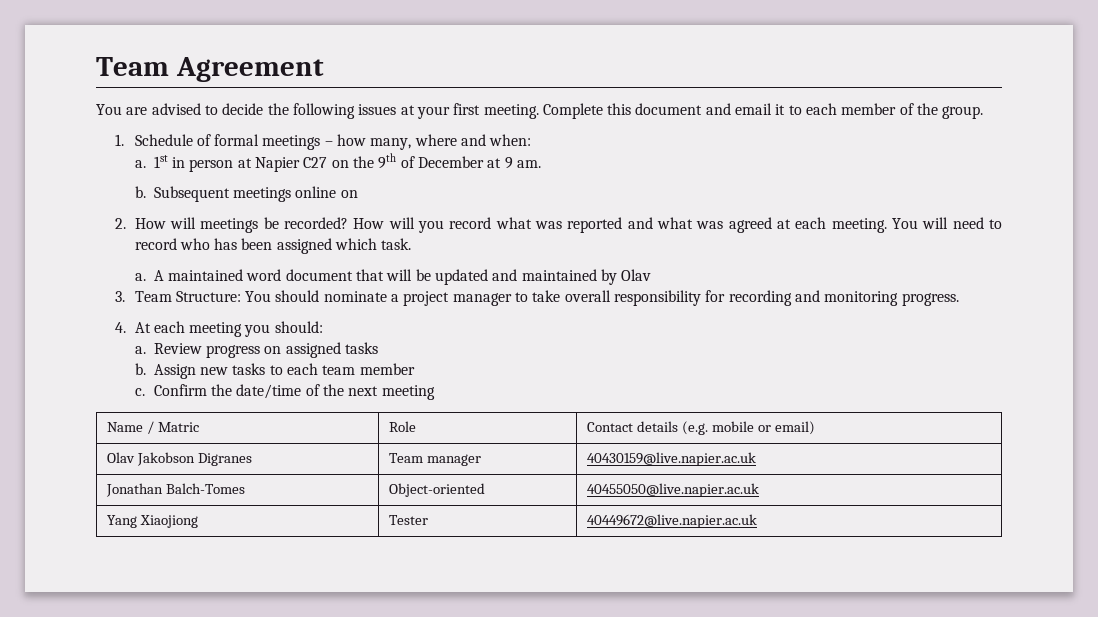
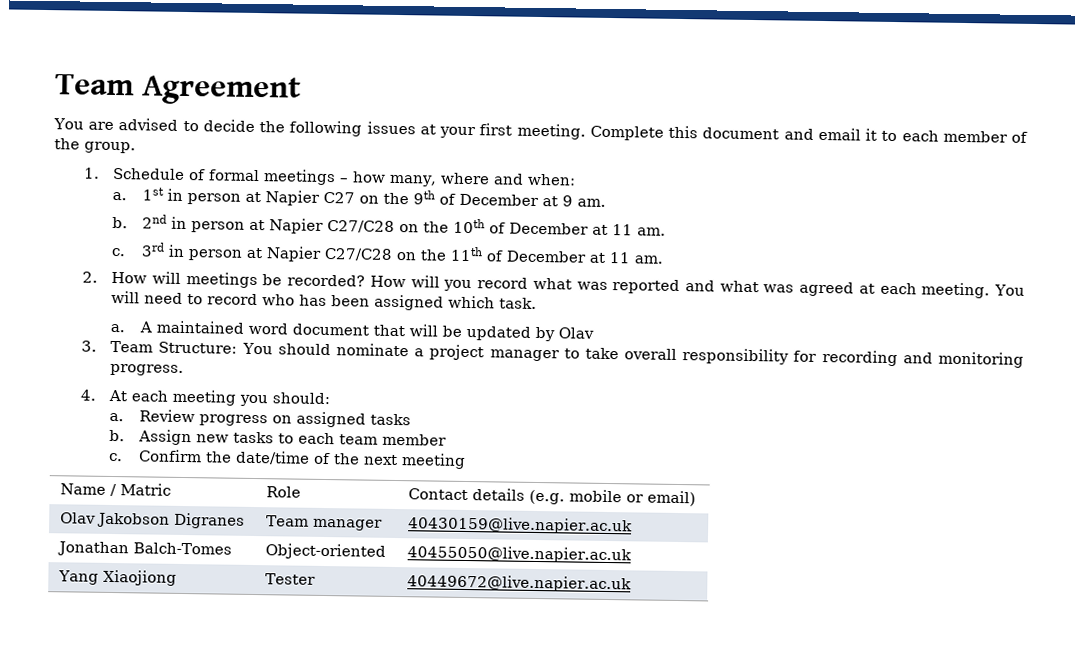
[153,186,358,202] Subsequent meetings online on -> [141,214,666,236] [111,242,663,264] 2nd in person at Napier C27/C28 on the 10th of December at 11 am. // c. 3rd in person at Napier C27/C28 on the 11th of December at 11 am.
[492,269,597,281] and maintained -> (531, 333) none

